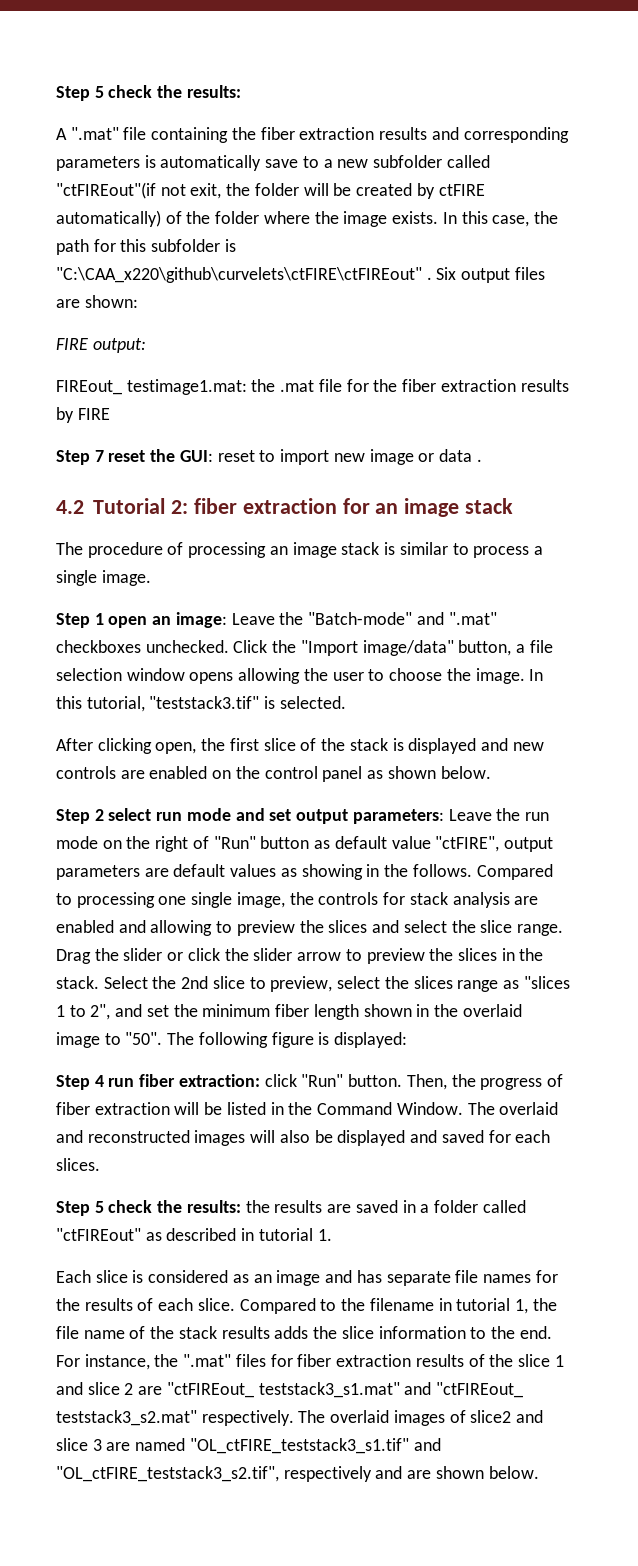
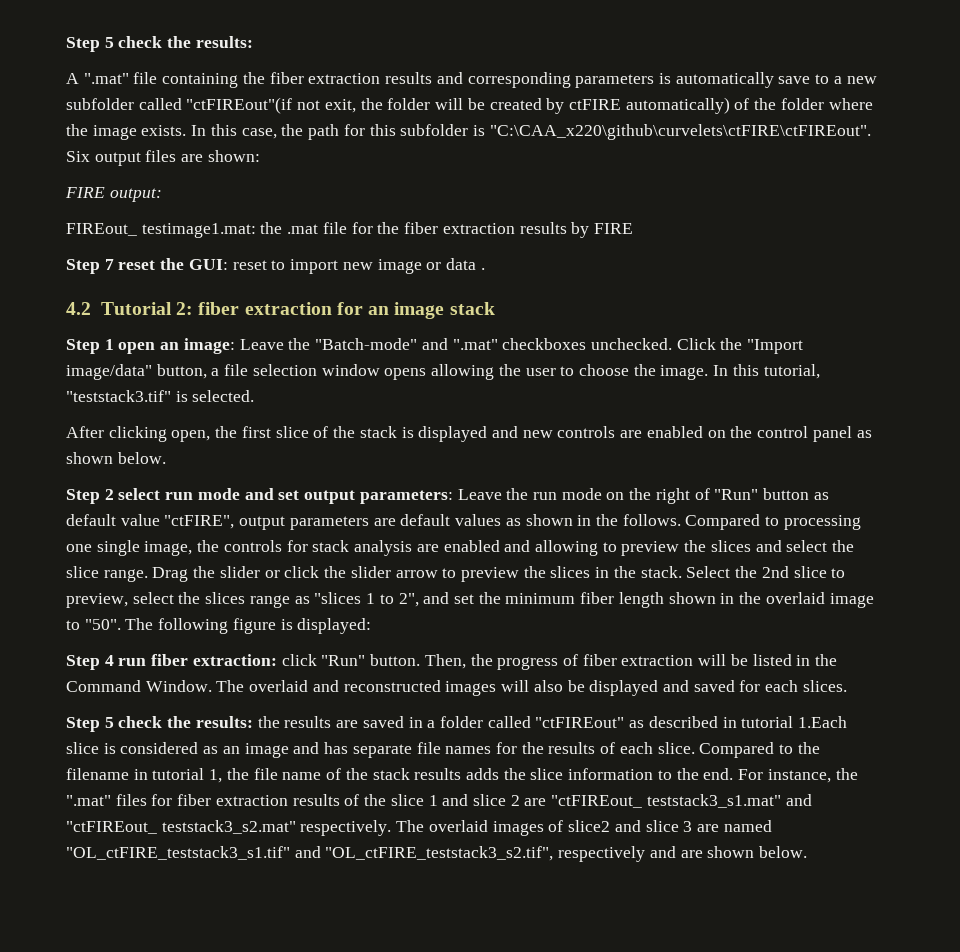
[56,267,432,283] "C:\CAA_x220\github\curvelets\ctFIRE\ctFIREout" . -> [489,124,871,140] "C:\CAA_x220\github\curvelets\ctFIRE\ctFIREout".
[56,542,543,558] [56,570,151,586] // The procedure of processing an image stack is similar to process a single image. -> (495, 308) none
[301,864,363,880] showing -> [525,514,573,526] shown
[317,1229,332,1241] [56,1270,91,1283] 1. // Each -> [798,716,848,728] 1.Each

